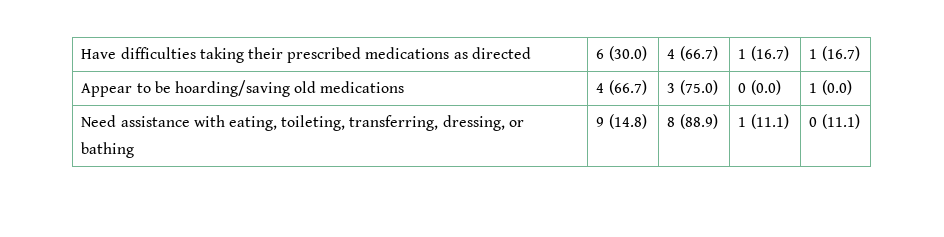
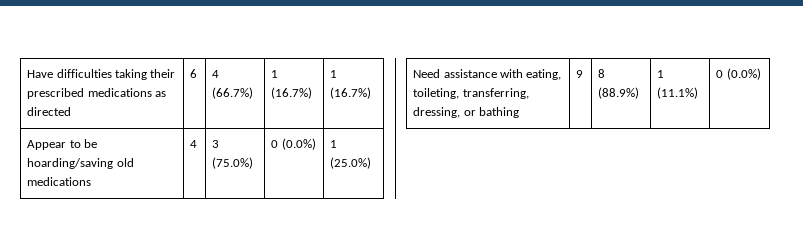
[608,46,647,61] [667,46,718,61] [738,46,789,61] [809,46,860,61] (30.0) | 4 (66.7) | 1 (16.7) | 1 (16.7) -> [212,70,220,78] [212,87,254,99] [271,70,279,78] [271,87,313,99] [330,70,338,78] [330,87,372,99] | 4 (66.7%) | 1 (16.7%) | 1 (16.7%)
[608,80,647,95] (66.7) -> (198, 144) none
[679,80,718,95] [738,80,781,95] [809,80,852,95] (75.0) | 0 (0.0) | 1 (0.0) -> [212,157,254,169] [271,138,316,150] [330,140,338,148] [330,157,372,169] (75.0%) | 0 (0.0%) | 1 (25.0%)
[608,114,647,129] (14.8) -> (584, 74) none
[679,114,718,129] [738,114,789,129] [809,114,860,129] (88.9) | 1 (11.1) | 0 (11.1) -> [598,87,640,99] [657,70,665,78] [657,87,699,99] [716,68,761,80] (88.9%) | 1 (11.1%) | 0 (0.0%)

